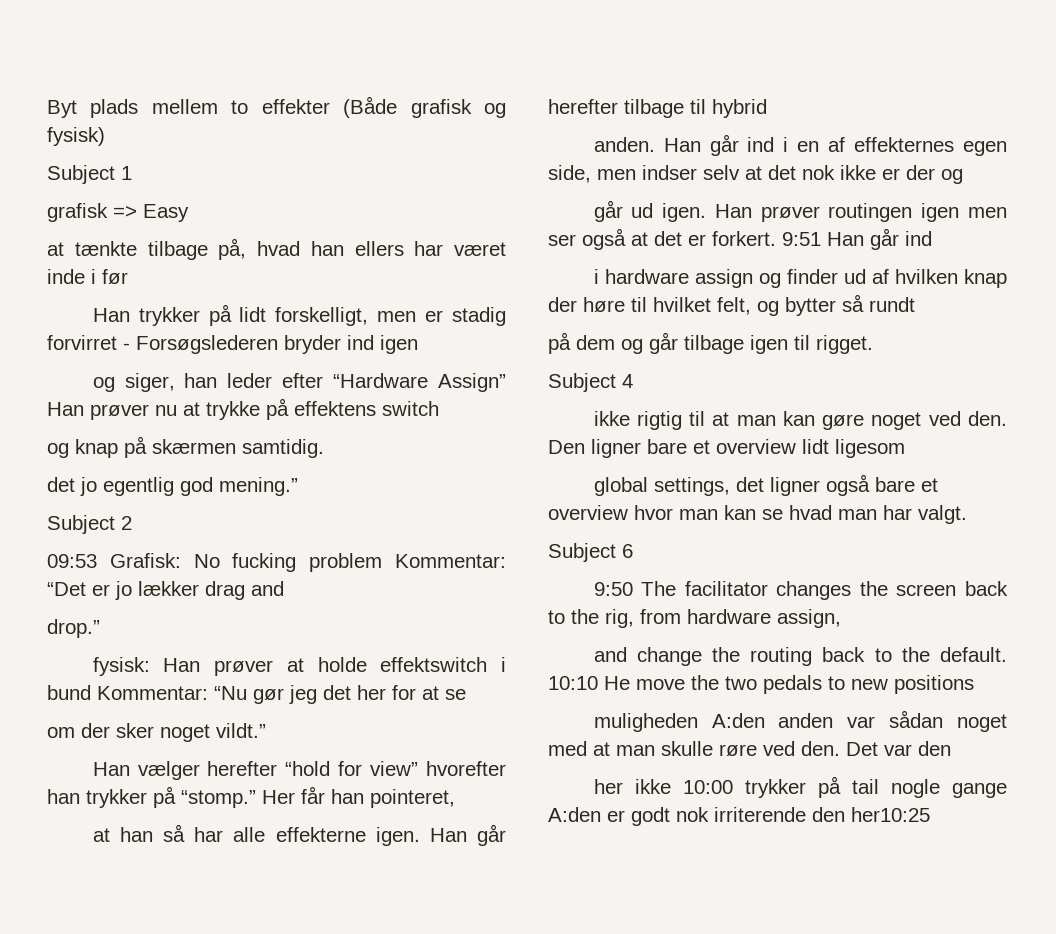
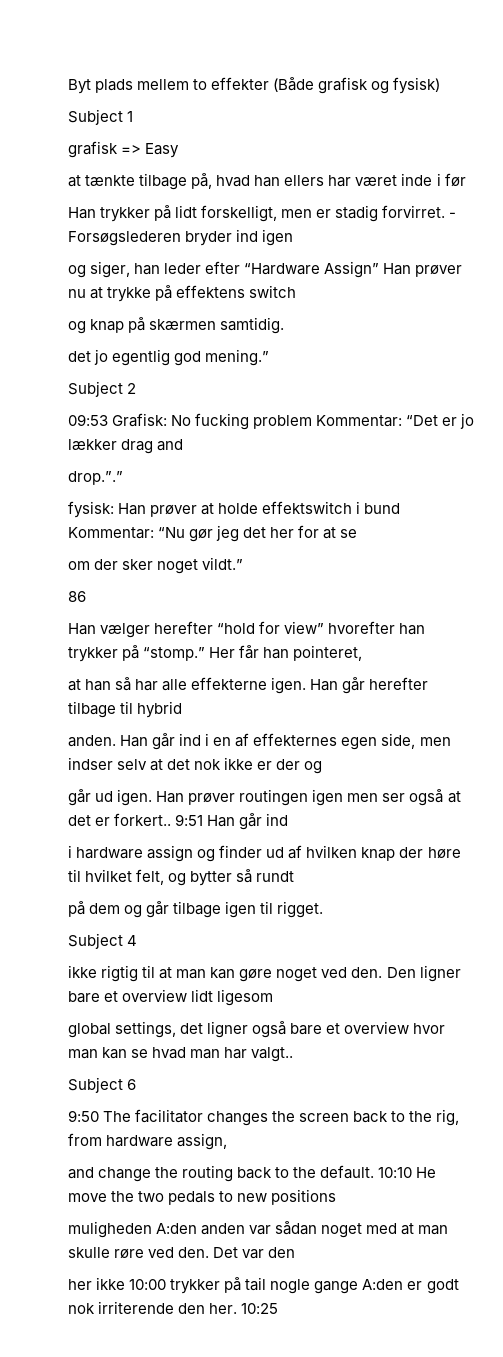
[47,335,117,350] forvirret -> [382,205,446,218] forvirret.
[47,619,100,638] drop.” -> [68,471,123,485] drop.”.”
(266, 730) none -> [68,591,86,602] // 86
[712,231,776,246] forkert. -> [114,813,172,826] forkert..
[918,505,967,524] valgt. -> [251,1047,294,1062] valgt..
[851,807,930,822] her10:25 -> [209,1303,279,1314] her. 10:25

